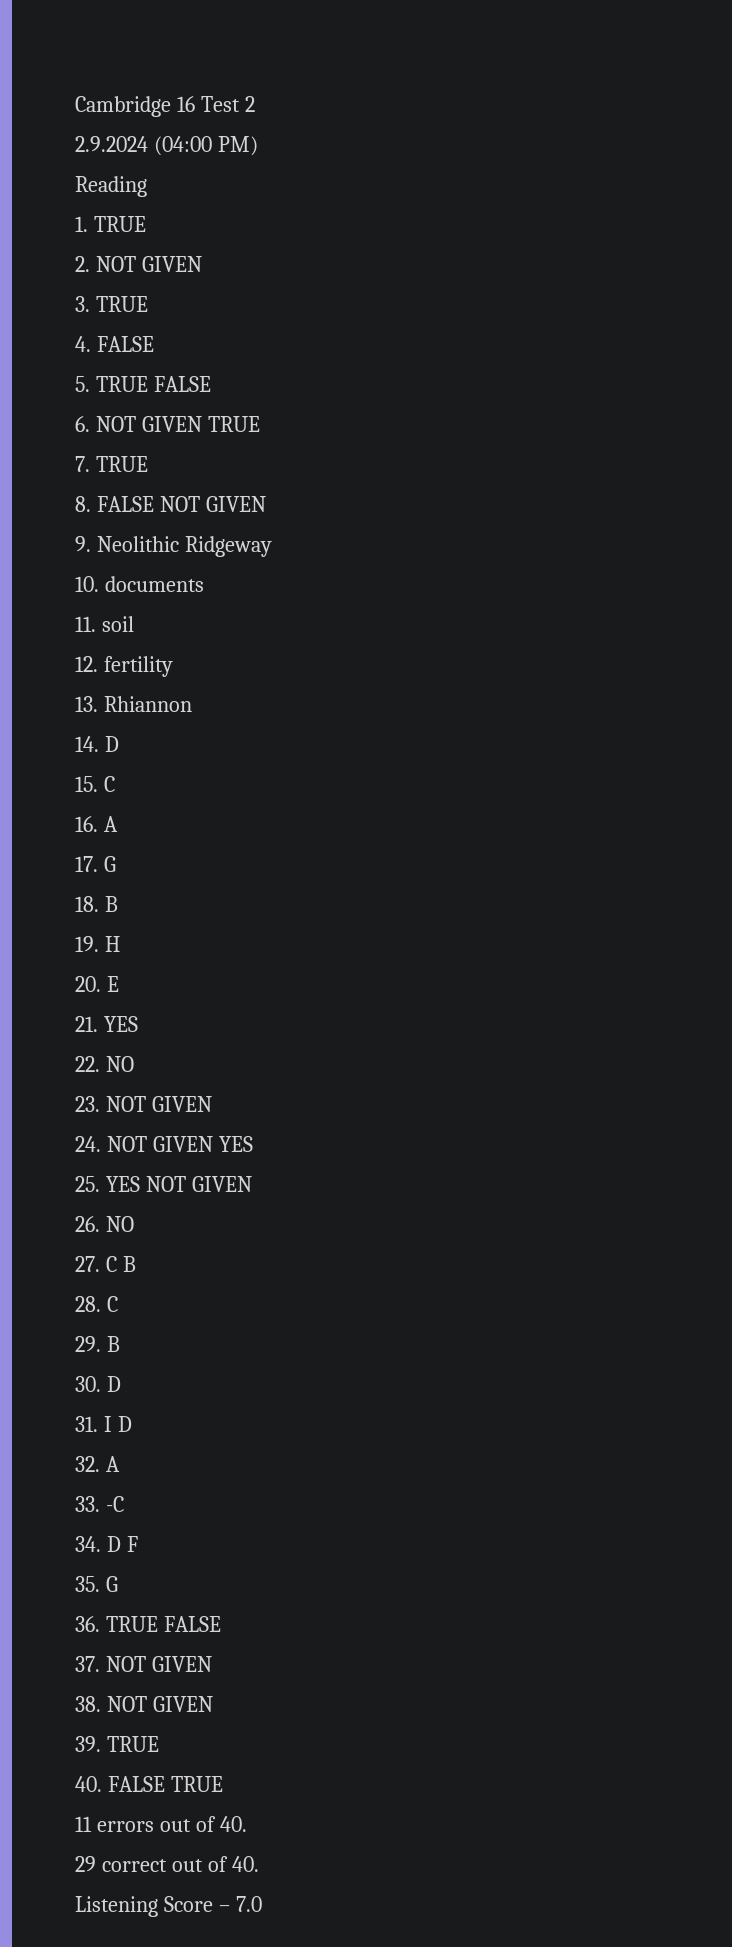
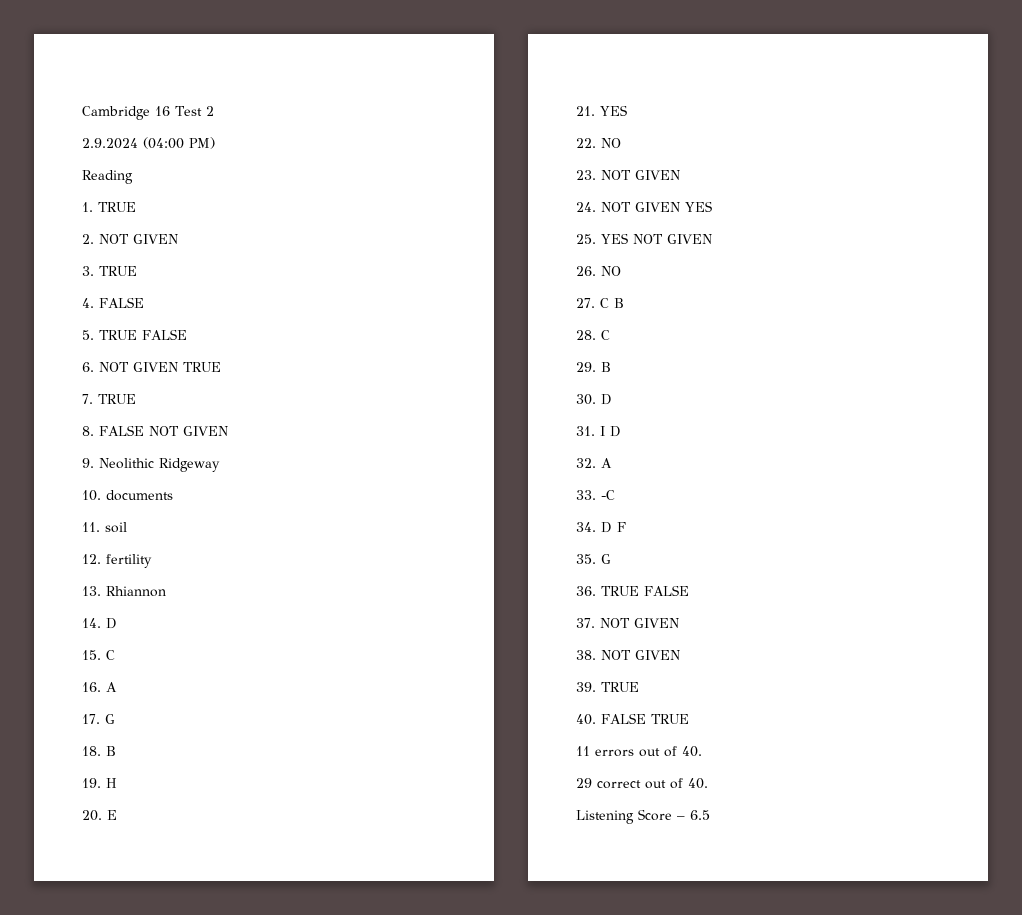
[235,1896,262,1912] 7.0 -> [690,810,710,820] 6.5

